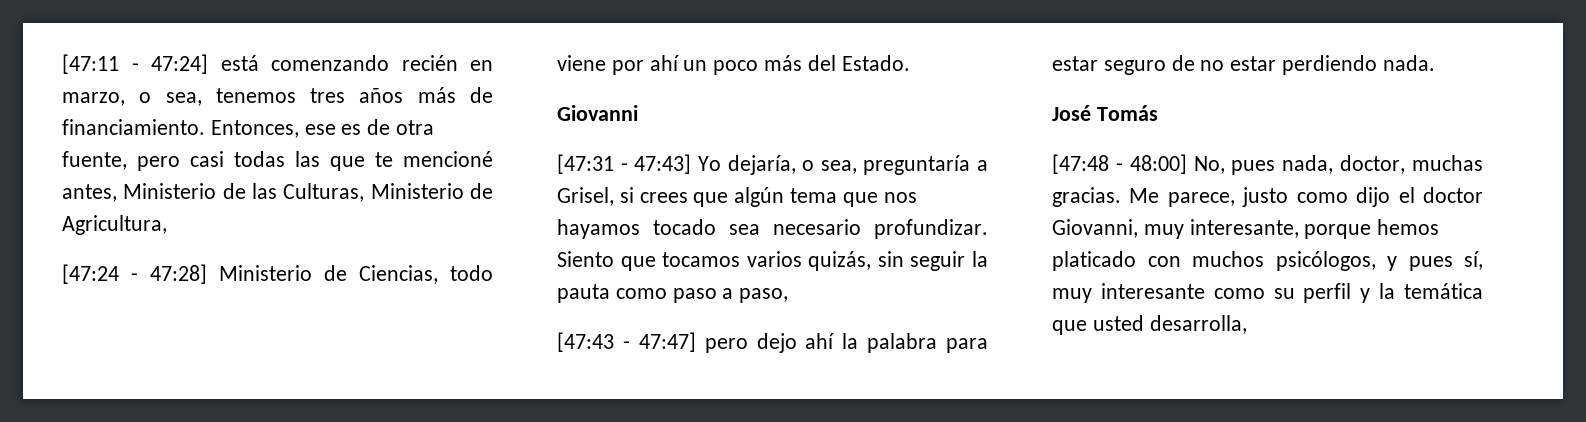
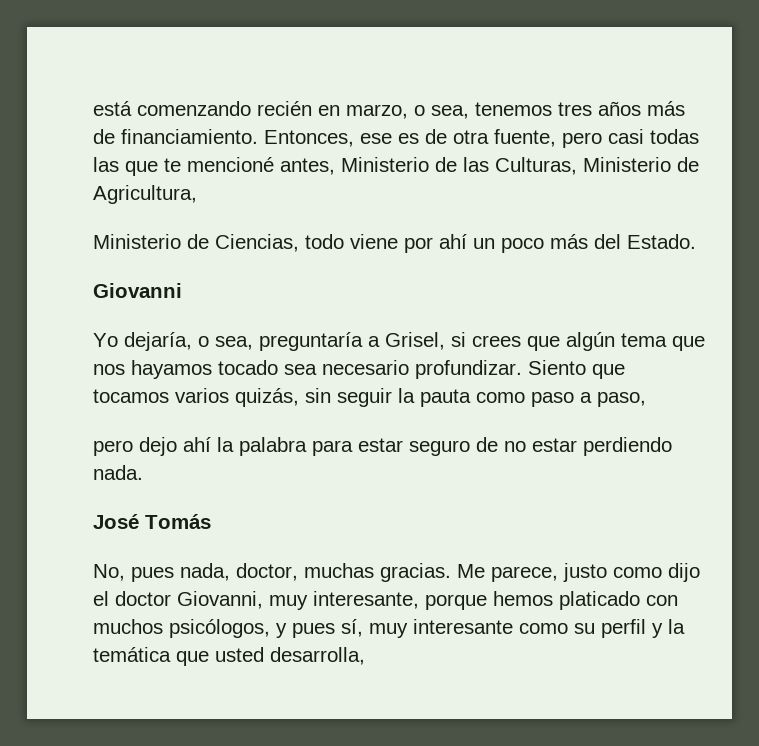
[62,54,208,74] [47:11 - 47:24] -> (93, 108) none
[62,264,207,284] [47:24 - 47:28] -> (197, 194) none
[557,154,692,174] [47:31 - 47:43] -> (182, 290) none
[557,332,696,352] [47:43 - 47:47] -> (646, 399) none
[1052,154,1187,174] [47:48 - 48:00] -> (211, 521) none

